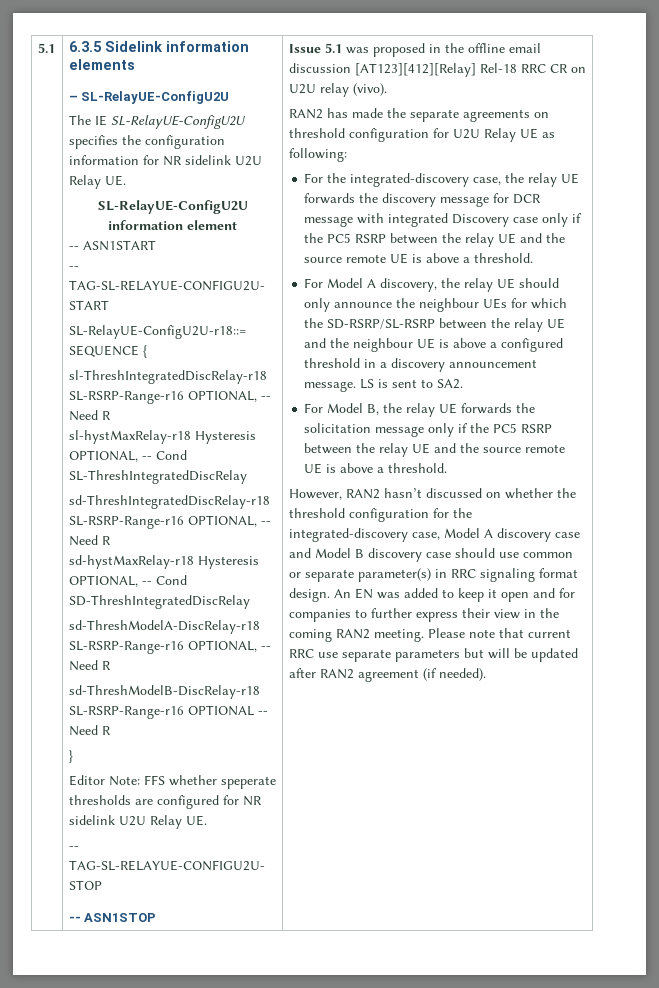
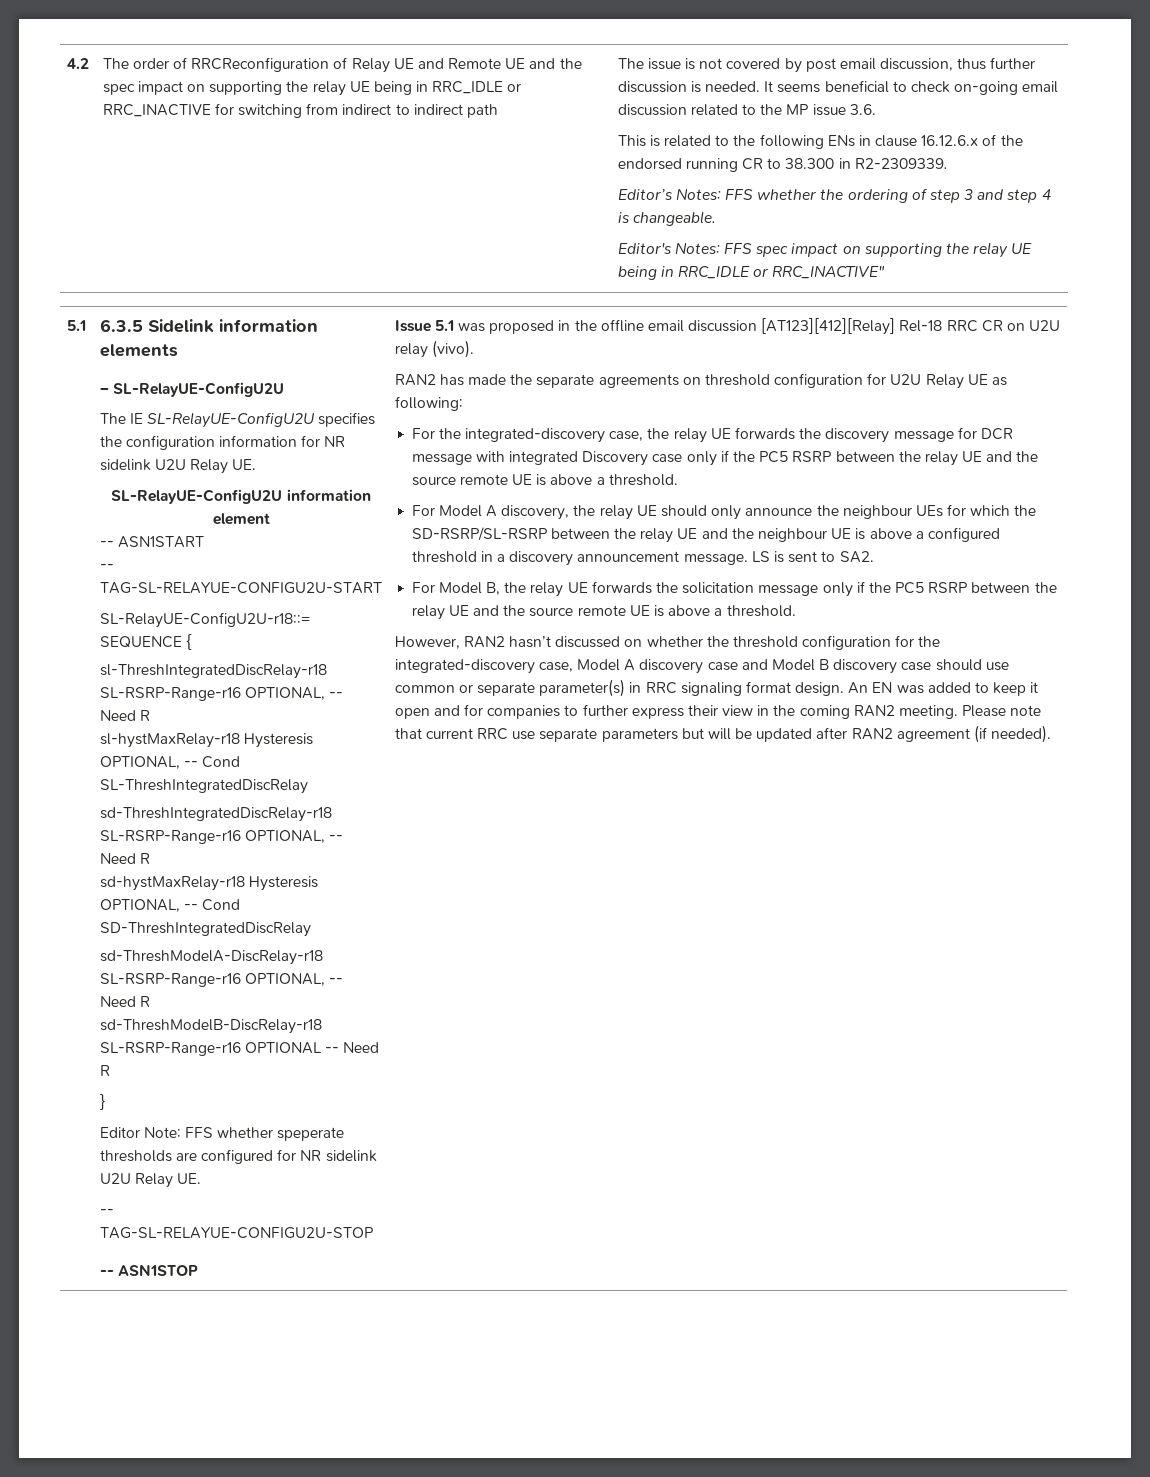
(37, 48) none -> [66,58,89,69] [102,57,582,73] [102,81,522,96] [102,103,498,118] [617,57,1036,73] [617,80,1059,95] [617,104,876,116] [617,134,1023,149] [617,158,948,172] [617,188,1051,203] [617,211,716,226] [617,242,1033,258] [617,265,886,280] 4.2 | The order of RRCReconfiguration of Relay UE and Remote UE and the spec impact on supporting the relay UE being in RRC_IDLE or RRC_INACTIVE for switching from indirect to indirect path | The issue is not covered by post email discussion, thus further discussion is needed. It seems beneficial to check on-going email discussion related to the MP issue 3.6. // This is related to the following ENs in clause 16.12.6.x of the endorsed running CR to 38.300 in R2-2309339. // Editor’s Notes: FFS whether the ordering of step 3 and step 4 is changeable. // Editor's Notes: FFS spec impact on supporting the relay UE being in RRC_IDLE or RRC_INACTIVE" //

